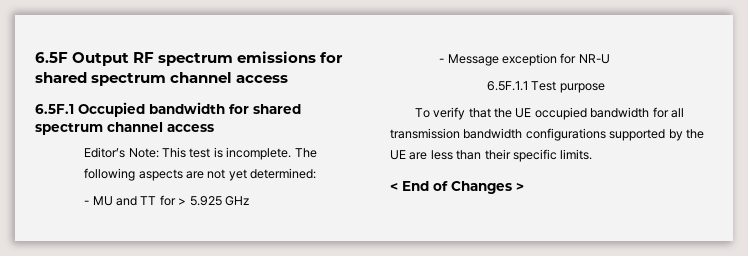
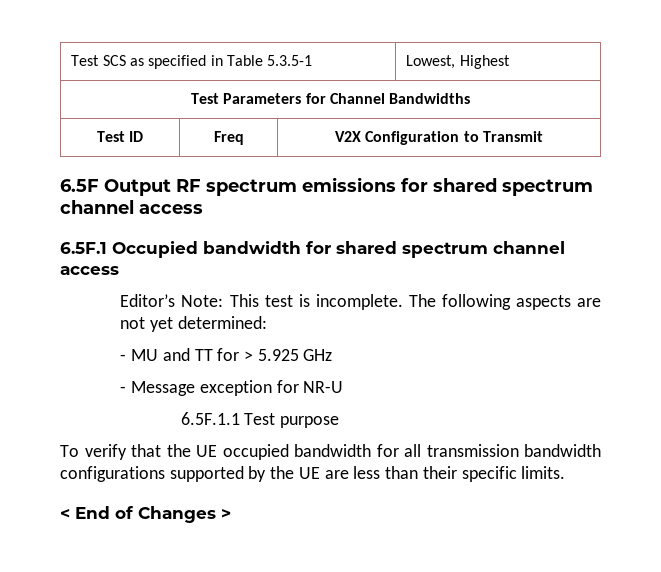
(35, 57) none -> [71,55,313,69] [406,55,510,69] [190,93,471,104] [96,131,144,142] [213,131,244,145] [335,131,543,145] Test SCS as specified in Table 5.3.5-1 | Lowest, Highest // Test Parameters for Channel Bandwidths // Test ID | Freq | V2X Configuration to Transmit //

